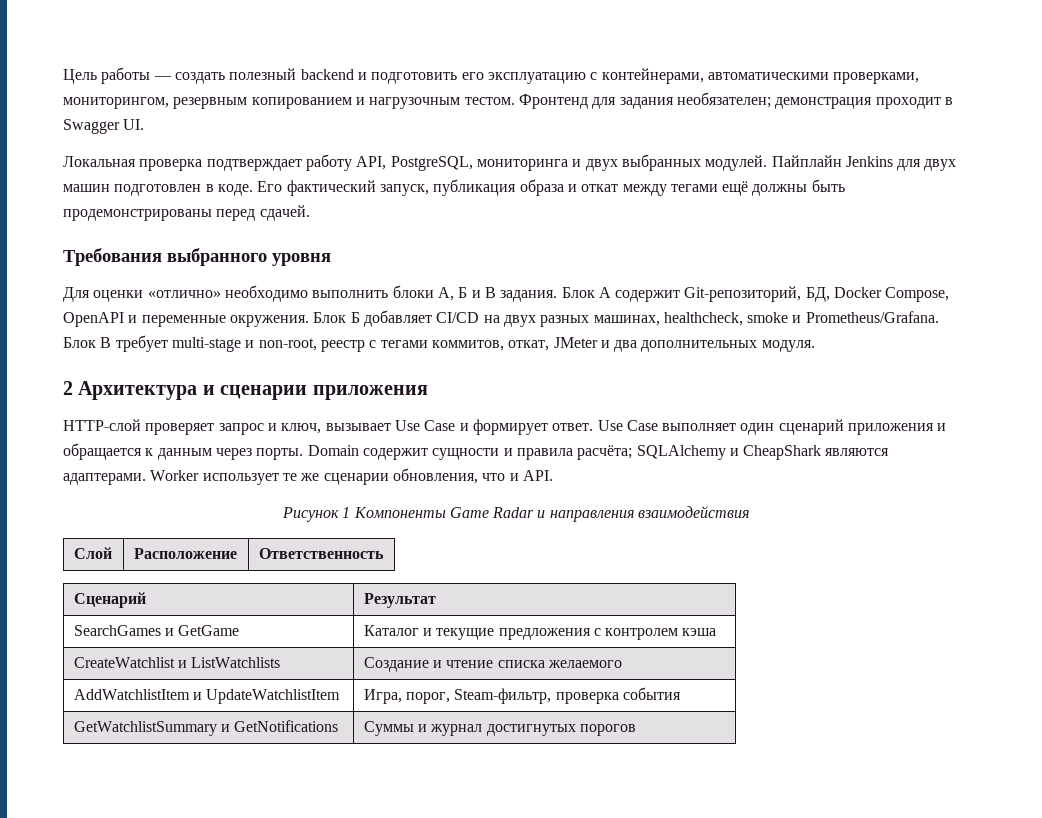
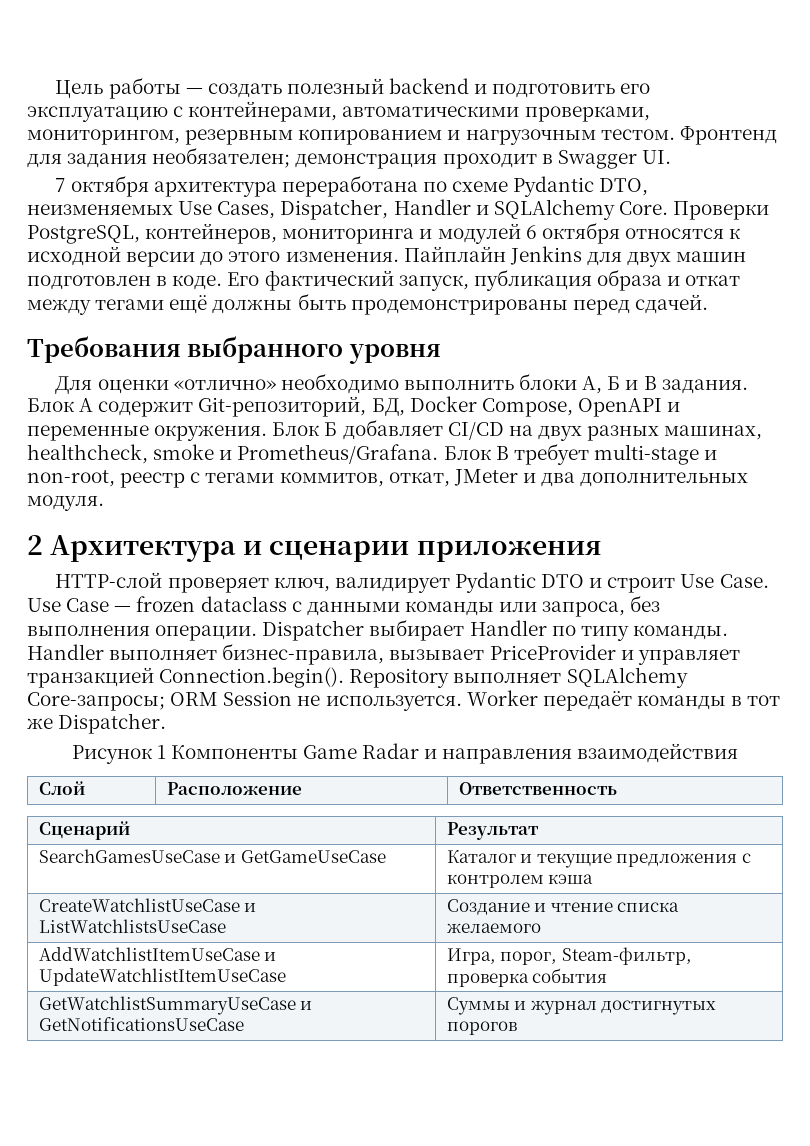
[63,154,768,171] Локальная проверка подтверждает работу API, PostgreSQL, мониторинга и двух выбранных модулей. -> [55,175,649,197] [27,199,770,220] [27,222,742,244] [27,246,399,267] 7 октября архитектура переработана по схеме Pydantic DTO, неизменяемых Use Cases, Dispatcher, Handler и SQLAlchemy Core. Проверки PostgreSQL, контейнеров, мониторинга и модулей 6 октября относятся к исходной версии до этого изменения.
[218,419,947,435] [63,443,890,460] [63,468,553,485] запрос и ключ, вызывает Use Case и формирует ответ. Use Case выполняет один сценарий приложения и обращается к данным через порты. Domain содержит сущности и правила расчёта; SQLAlchemy и CheapShark являются адаптерами. Worker использует те же сценарии обновления, что и API. -> [273,572,769,593] [27,595,661,617] [27,619,728,641] [27,643,740,665] [27,667,688,688] [27,690,781,711] [27,713,167,734] ключ, валидирует Pydantic DTO и строит Use Case. Use Case — frozen dataclass с данными команды или запроса, без выполнения операции. Dispatcher выбирает Handler по типу команды. Handler выполняет бизнес-правила, вызывает PriceProvider и управляет транзакцией Connection.begin(). Repository выполняет SQLAlchemy Core-запросы; ORM Session не используется. Worker передаёт команды в тот же Dispatcher.
[73,625,240,636] SearchGames и GetGame -> [38,849,386,863] SearchGamesUseCase и GetGameUseCase
[73,657,281,668] CreateWatchlist и ListWatchlists -> [38,898,257,912] [38,919,226,933] CreateWatchlistUseCase и ListWatchlistsUseCase
[73,689,341,704] AddWatchlistItem и UpdateWatchlistItem -> [38,947,277,961] [38,968,286,986] AddWatchlistItemUseCase и UpdateWatchlistItemUseCase
[73,720,339,736] GetWatchlistSummary и GetNotifications -> [38,996,313,1015] [38,1017,244,1031] GetWatchlistSummaryUseCase и GetNotificationsUseCase

